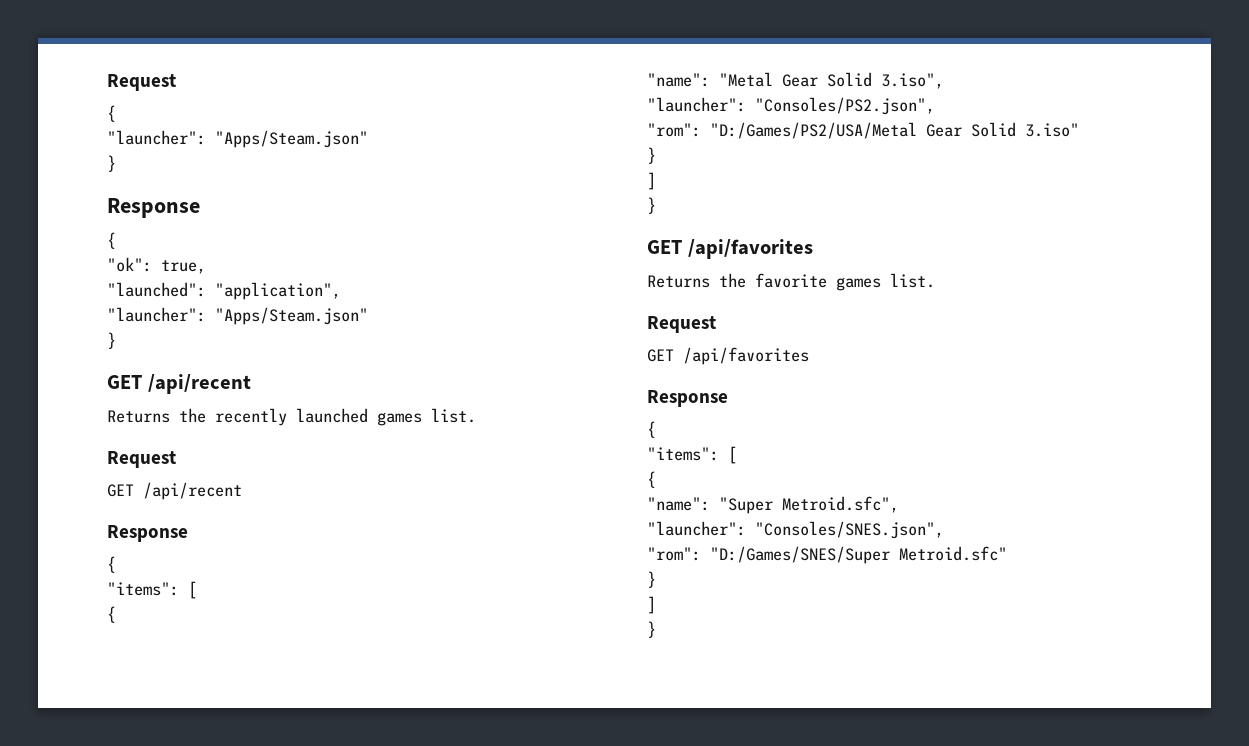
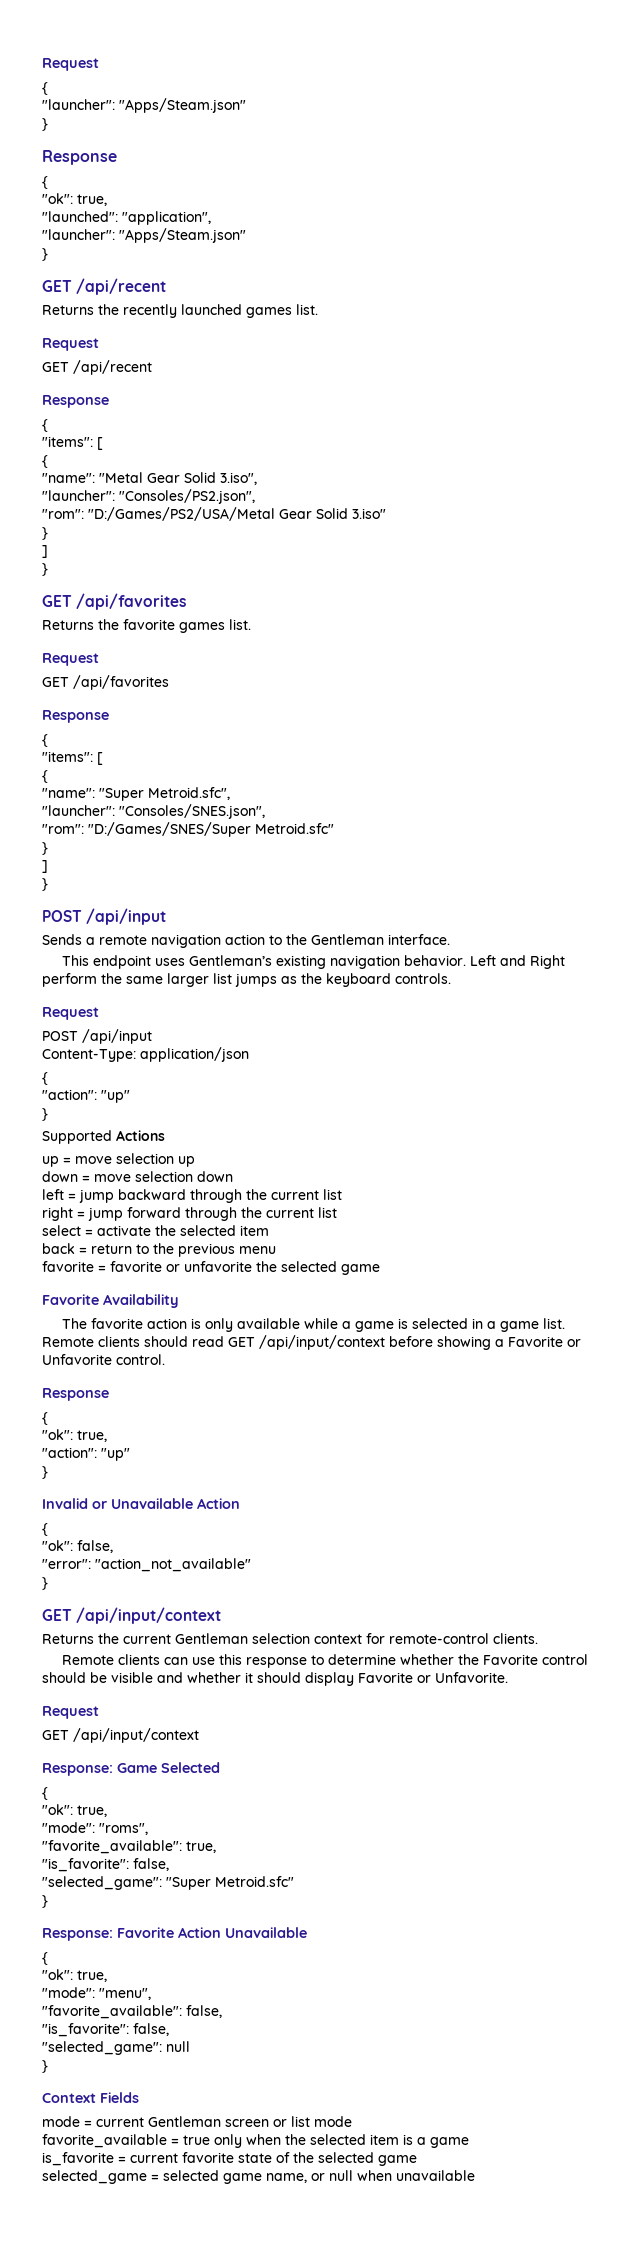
(656, 629) none -> [42,908,167,925] [42,934,450,948] [62,955,566,969] [42,973,451,987] [42,1007,99,1020] [42,1029,152,1044] [42,1047,249,1062] [42,1072,48,1085] [42,1089,130,1103] [42,1108,48,1121] [42,1130,165,1144] [42,1153,195,1167] [42,1171,233,1182] [42,1189,342,1203] [42,1207,337,1221] [42,1225,269,1236] [42,1243,276,1257] [42,1261,380,1275] [42,1294,179,1308] [62,1318,566,1332] [42,1335,581,1350] [42,1354,165,1365] [42,1388,109,1401] [42,1412,48,1425] [42,1429,107,1442] [42,1447,130,1461] [42,1466,48,1479] [42,1498,240,1509] [42,1523,48,1536] [42,1540,113,1553] [42,1558,251,1572] [42,1577,48,1590] [42,1607,222,1624] [42,1633,538,1644] [62,1654,589,1668] [42,1672,508,1686] [42,1706,99,1719] [42,1728,199,1743] [42,1762,220,1776] [42,1787,48,1800] [42,1804,107,1817] [42,1822,148,1835] [42,1840,216,1854] [42,1858,169,1872] [42,1876,294,1890] [42,1895,48,1908] [42,1927,307,1941] [42,1952,48,1965] [42,1969,107,1982] [42,1987,151,2000] [42,2005,222,2019] [42,2023,169,2037] [42,2041,190,2055] [42,2060,48,2073] [42,2092,139,2103] [42,2116,352,2127] [42,2134,469,2148] [42,2152,417,2166] [42,2170,475,2184] // POST /api/input // Sends a remote navigation action to the Gentleman interface. // This endpoint uses Gentleman’s existing navigation behavior. Left and Right perform the same larger list jumps as the keyboard controls. // Request // POST /api/input // Content-Type: application/json // { // "action": "up" // } // Supported Actions // up = move selection up // down = move selection down // left = jump backward through the current list // right = jump forward through the current list // select = activate the selected item // back = return to the previous menu // favorite = favorite or unfavorite the selected game // Favorite Availability // The favorite action is only available while a game is selected in a game list. Remote clients should read GET /api/input/context before showing a Favorite or Unfavorite control. // Response // { // "ok": true, // "action": "up" // } // Invalid or Unavailable Action // { // "ok": false, // "error": "action_not_available" // } // GET /api/input/context // Returns the current Gentleman selection context for remote-control clients. // Remote clients can use this response to determine whether the Favorite control should be visible and whether it should display Favorite or Unfavorite. // Request // GET /api/input/context // Response: Game Selected // { // "ok": true, // "mode": "roms", // "favorite_available": true, // "is_favorite": false, // "selected_game": "Super Metroid.sfc" // } // Response: Favorite Action Unavailable // { // "ok": true, // "mode": "menu", // "favorite_available": false, // "is_favorite": false, // "selected_game": null // } // Context Fields // mode = current Gentleman screen or list mode // favorite_available = true only when the selected item is a game // is_favorite = current favorite state of the selected game // selected_game = selected game name, or null when unavailable

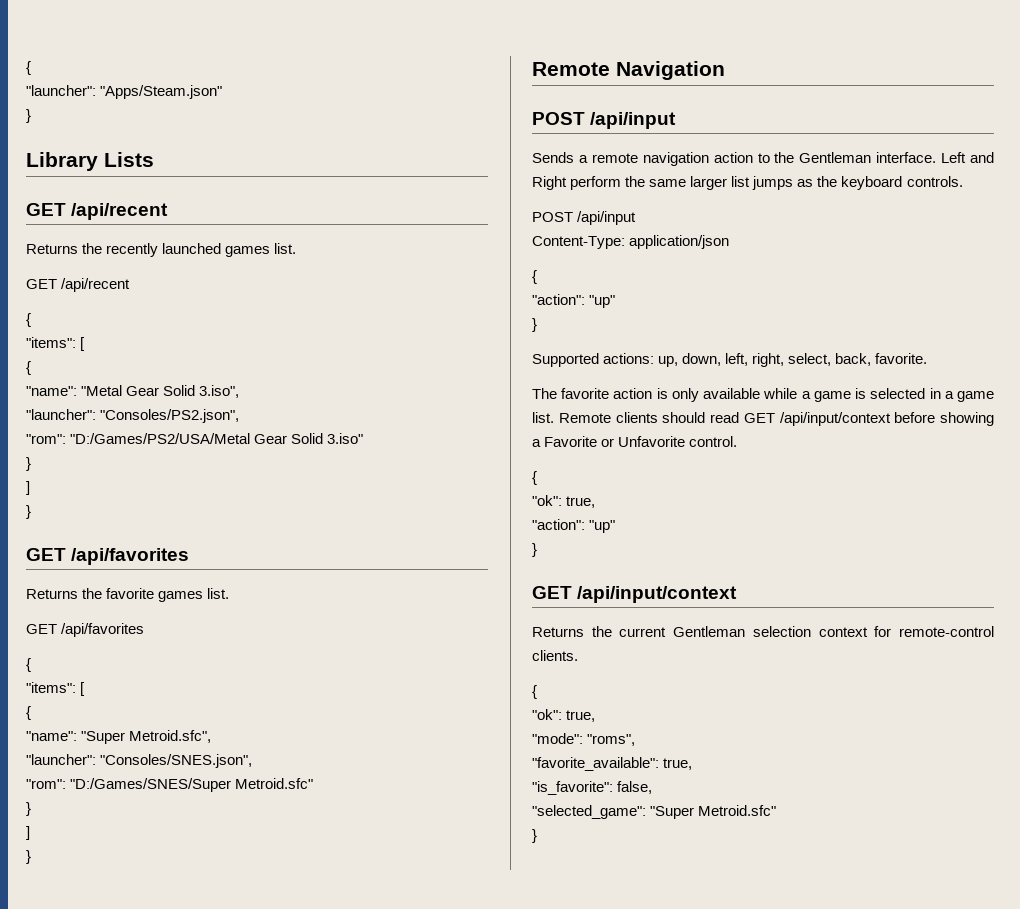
[42,58,99,71] Request // -> (26, 68) none
[42,150,117,165] [42,176,48,189] [42,193,107,206] [42,211,211,225] [42,228,246,243] [42,248,48,261] Response // { // "ok": true, // "launched": "application", // "launcher": "Apps/Steam.json" // } -> [26,152,154,171] Library Lists
[42,338,99,351] [42,360,152,375] [42,395,109,408] // Request // GET /api/recent // Response -> [26,278,131,292] // GET /api/recent
[42,653,99,666] [42,675,169,690] [42,710,109,723] // Request // GET /api/favorites // Response -> [26,623,145,637] // GET /api/favorites
(48, 884) none -> [532,61,725,80] // Remote Navigation
[62,955,467,969] // This endpoint uses Gentleman’s existing navigation behavior. -> (937, 157) none
[42,1007,99,1020] // Request -> (963, 181) none
[116,1130,165,1141] [42,1153,195,1167] [42,1171,233,1182] [42,1189,342,1203] [42,1207,337,1221] [42,1225,269,1236] [42,1243,276,1257] [42,1261,380,1275] [42,1294,179,1308] Actions // up = move selection up // down = move selection down // left = jump backward through the current list // right = jump forward through the current list // select = activate the selected item // back = return to the previous menu // favorite = favorite or unfavorite the selected game // Favorite Availability -> [603,353,928,367] actions: up, down, left, right, select, back, favorite.
[42,1388,109,1401] // Response -> (738, 441) none
[42,1498,240,1509] [42,1523,48,1536] [42,1540,113,1553] [42,1558,251,1572] [42,1577,48,1590] // Invalid or Unavailable Action // { // "ok": false, // "error": "action_not_available" // } -> (537, 550) none
[62,1654,589,1668] [42,1672,508,1686] [42,1706,99,1719] [42,1728,199,1743] [42,1762,220,1776] // Remote clients can use this response to determine whether the Favorite control should be visible and whether it should display Favorite or Unfavorite. // Request // GET /api/input/context // Response: Game Selected -> (578, 655) none
[42,1927,307,1941] [42,1952,48,1965] [42,1969,107,1982] [42,1987,151,2000] [42,2005,222,2019] [42,2023,169,2037] [42,2041,190,2055] [42,2060,48,2073] [42,2092,139,2103] [42,2116,352,2127] [42,2134,469,2148] [42,2152,417,2166] [42,2170,475,2184] // Response: Favorite Action Unavailable // { // "ok": true, // "mode": "menu", // "favorite_available": false, // "is_favorite": false, // "selected_game": null // } // Context Fields // mode = current Gentleman screen or list mode // favorite_available = true only when the selected item is a game // is_favorite = current favorite state of the selected game // selected_game = selected game name, or null when unavailable -> (537, 836) none

